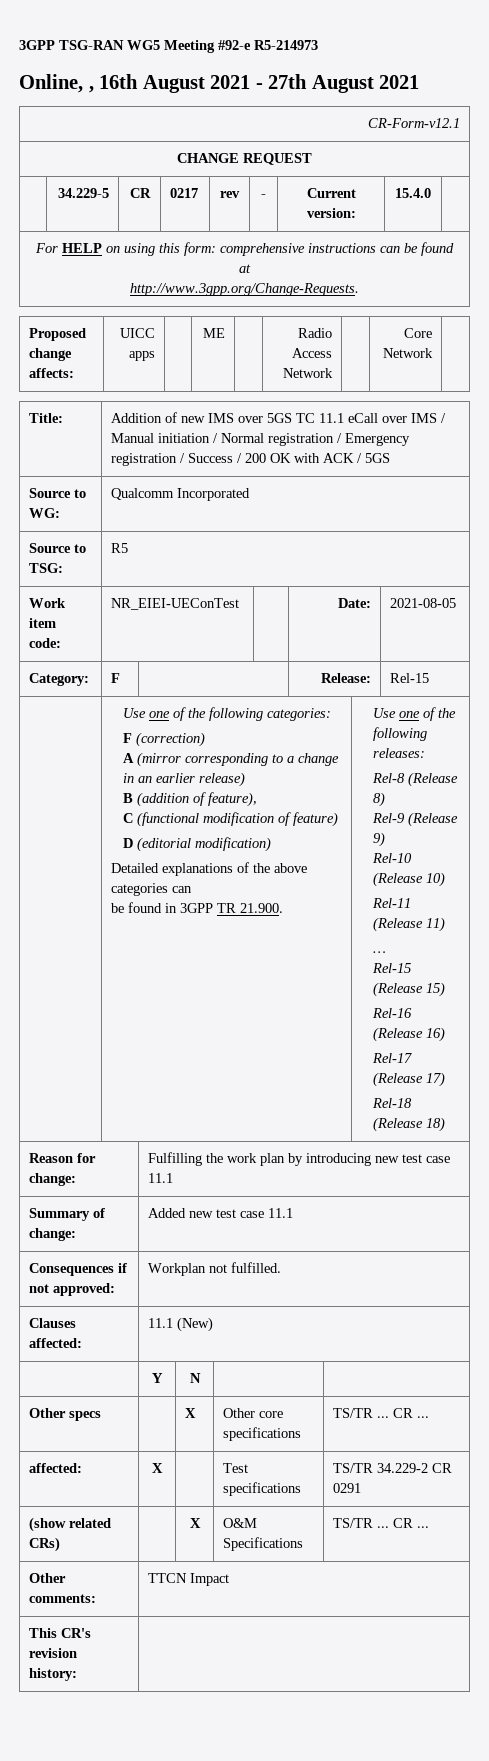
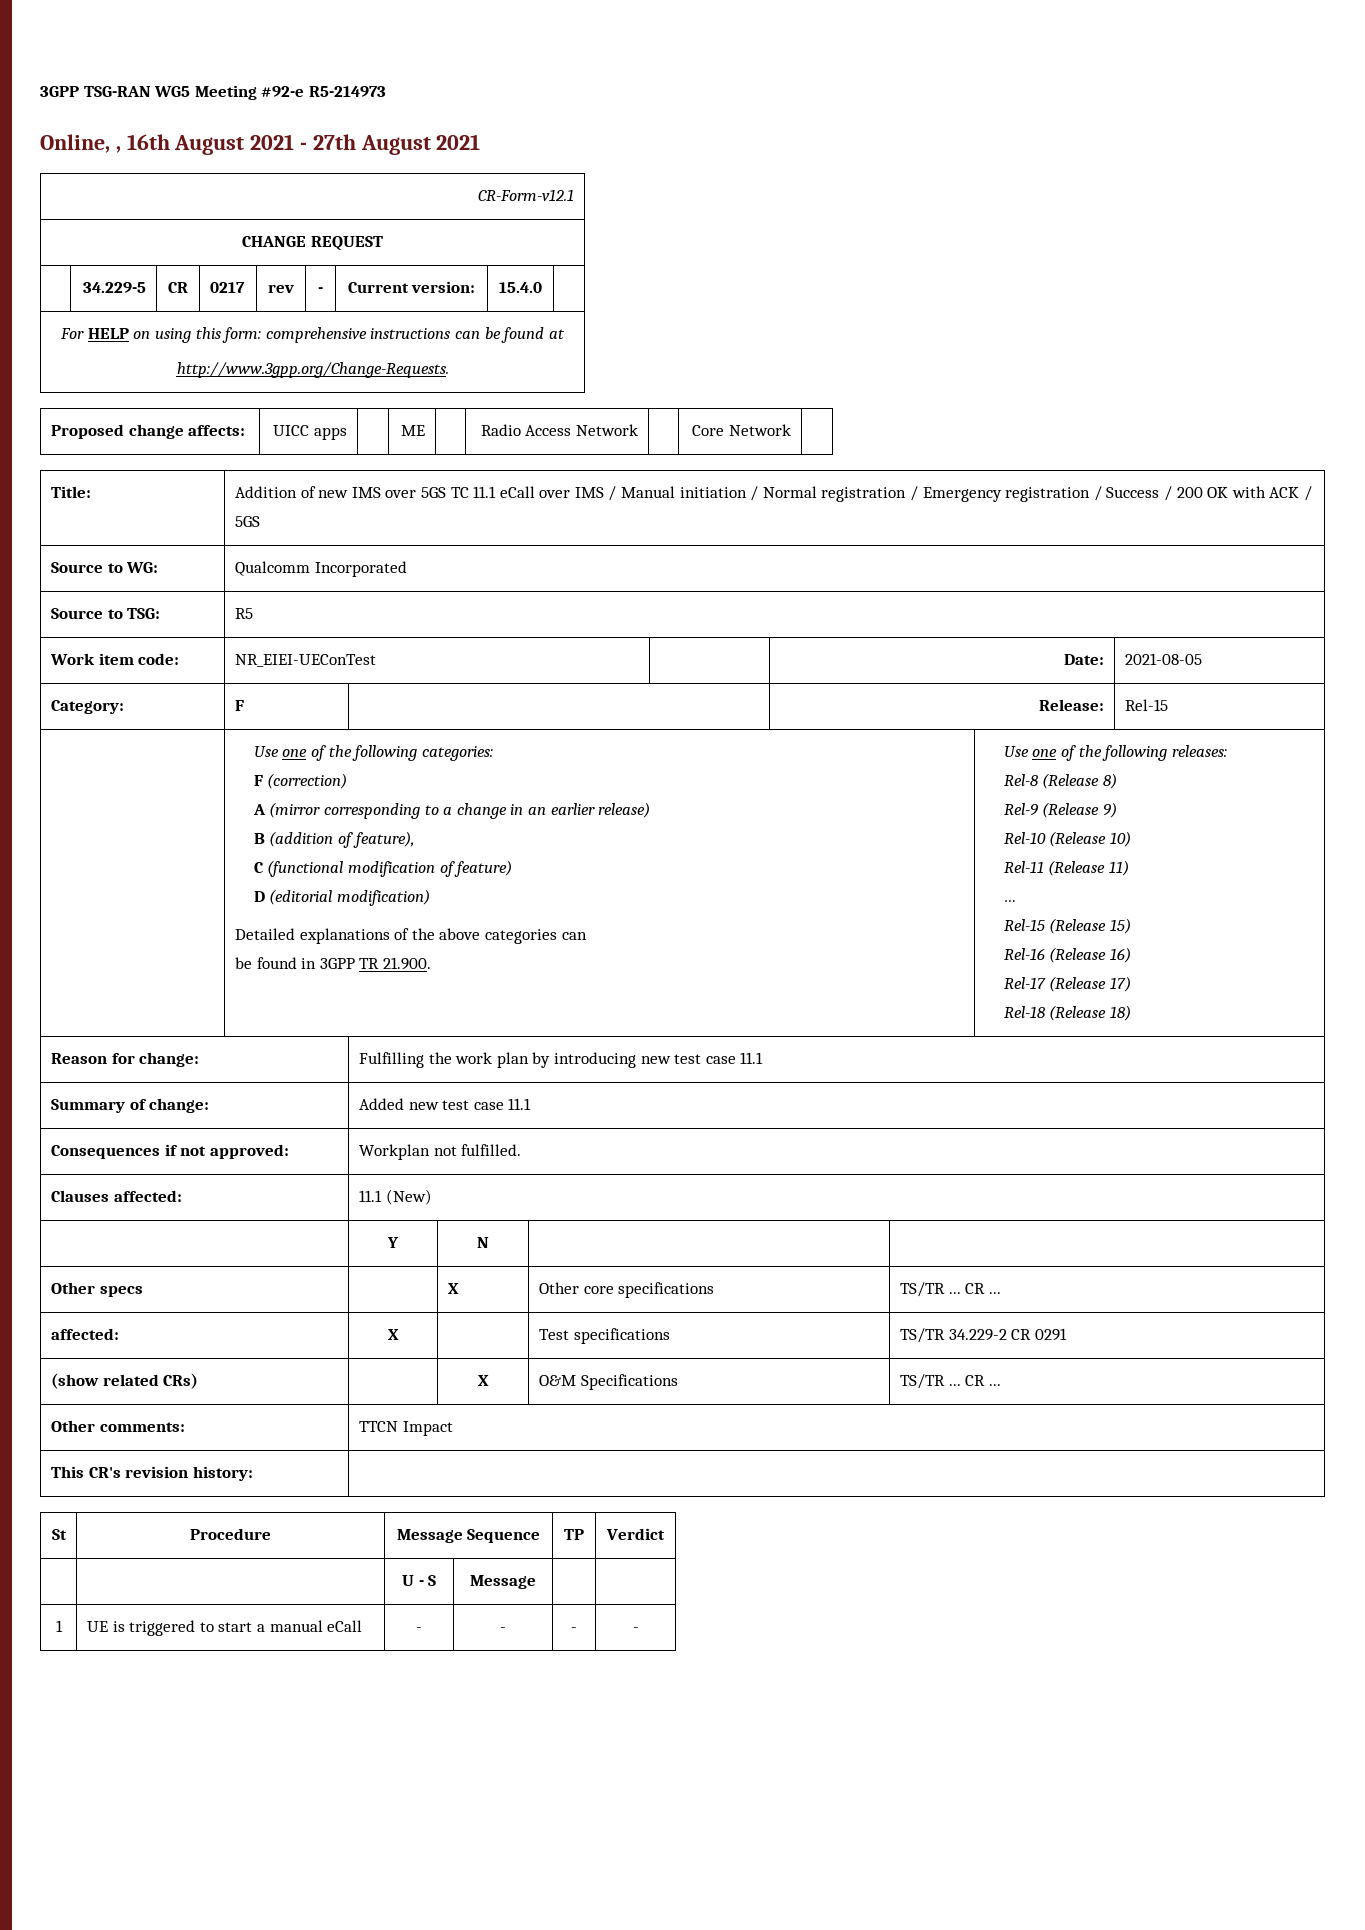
(78, 1674) none -> [51,1529,67,1540] [190,1528,271,1540] [396,1529,541,1543] [564,1529,584,1540] [606,1528,665,1540] [401,1575,437,1586] [470,1575,536,1589] [55,1620,63,1632] [86,1620,363,1636] [416,1627,422,1632] [500,1627,506,1632] [571,1627,577,1632] [632,1627,639,1632] // St | Procedure | Message Sequence | TP | Verdict // | | U - S | Message | | // 1 | UE is triggered to start a manual eCall | - | - | - | -

